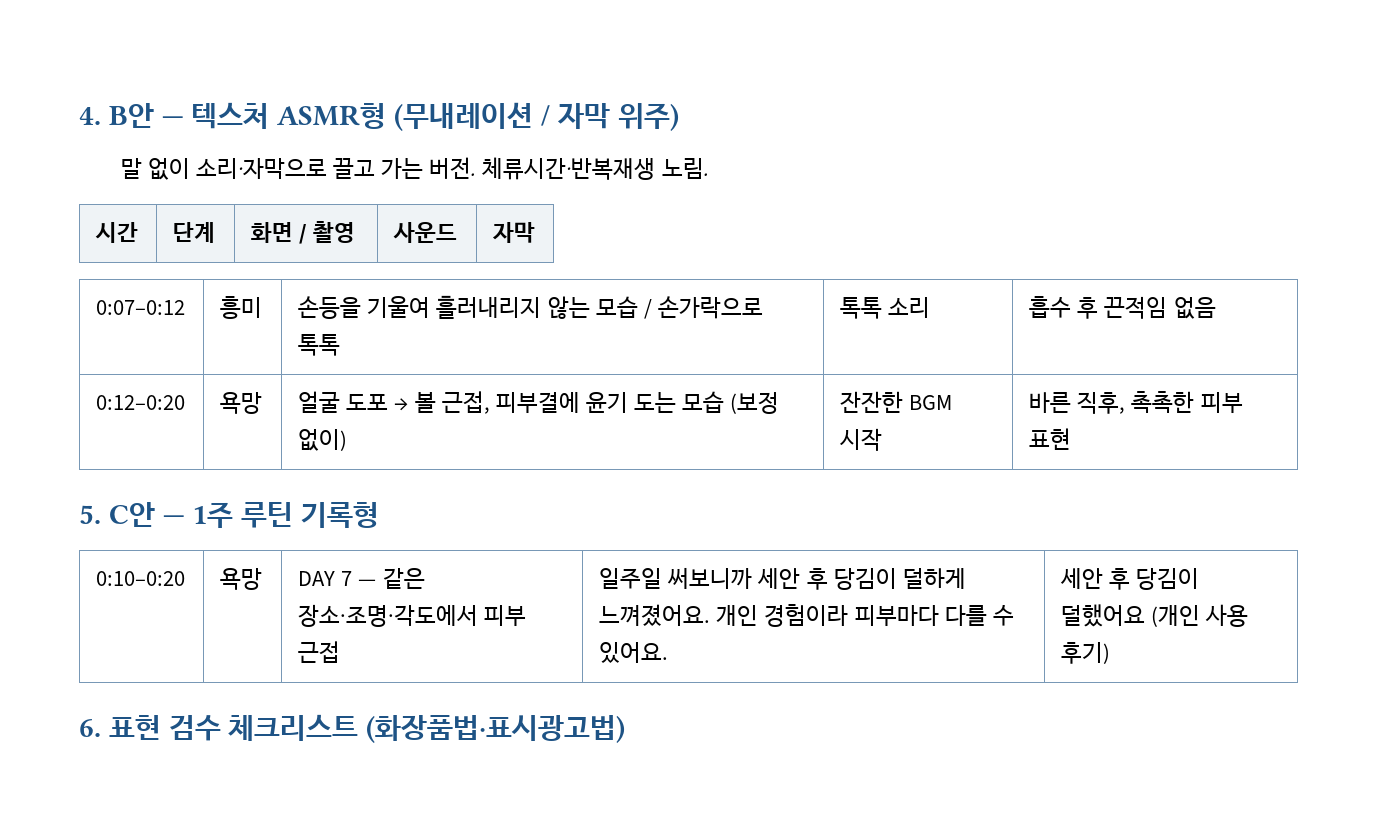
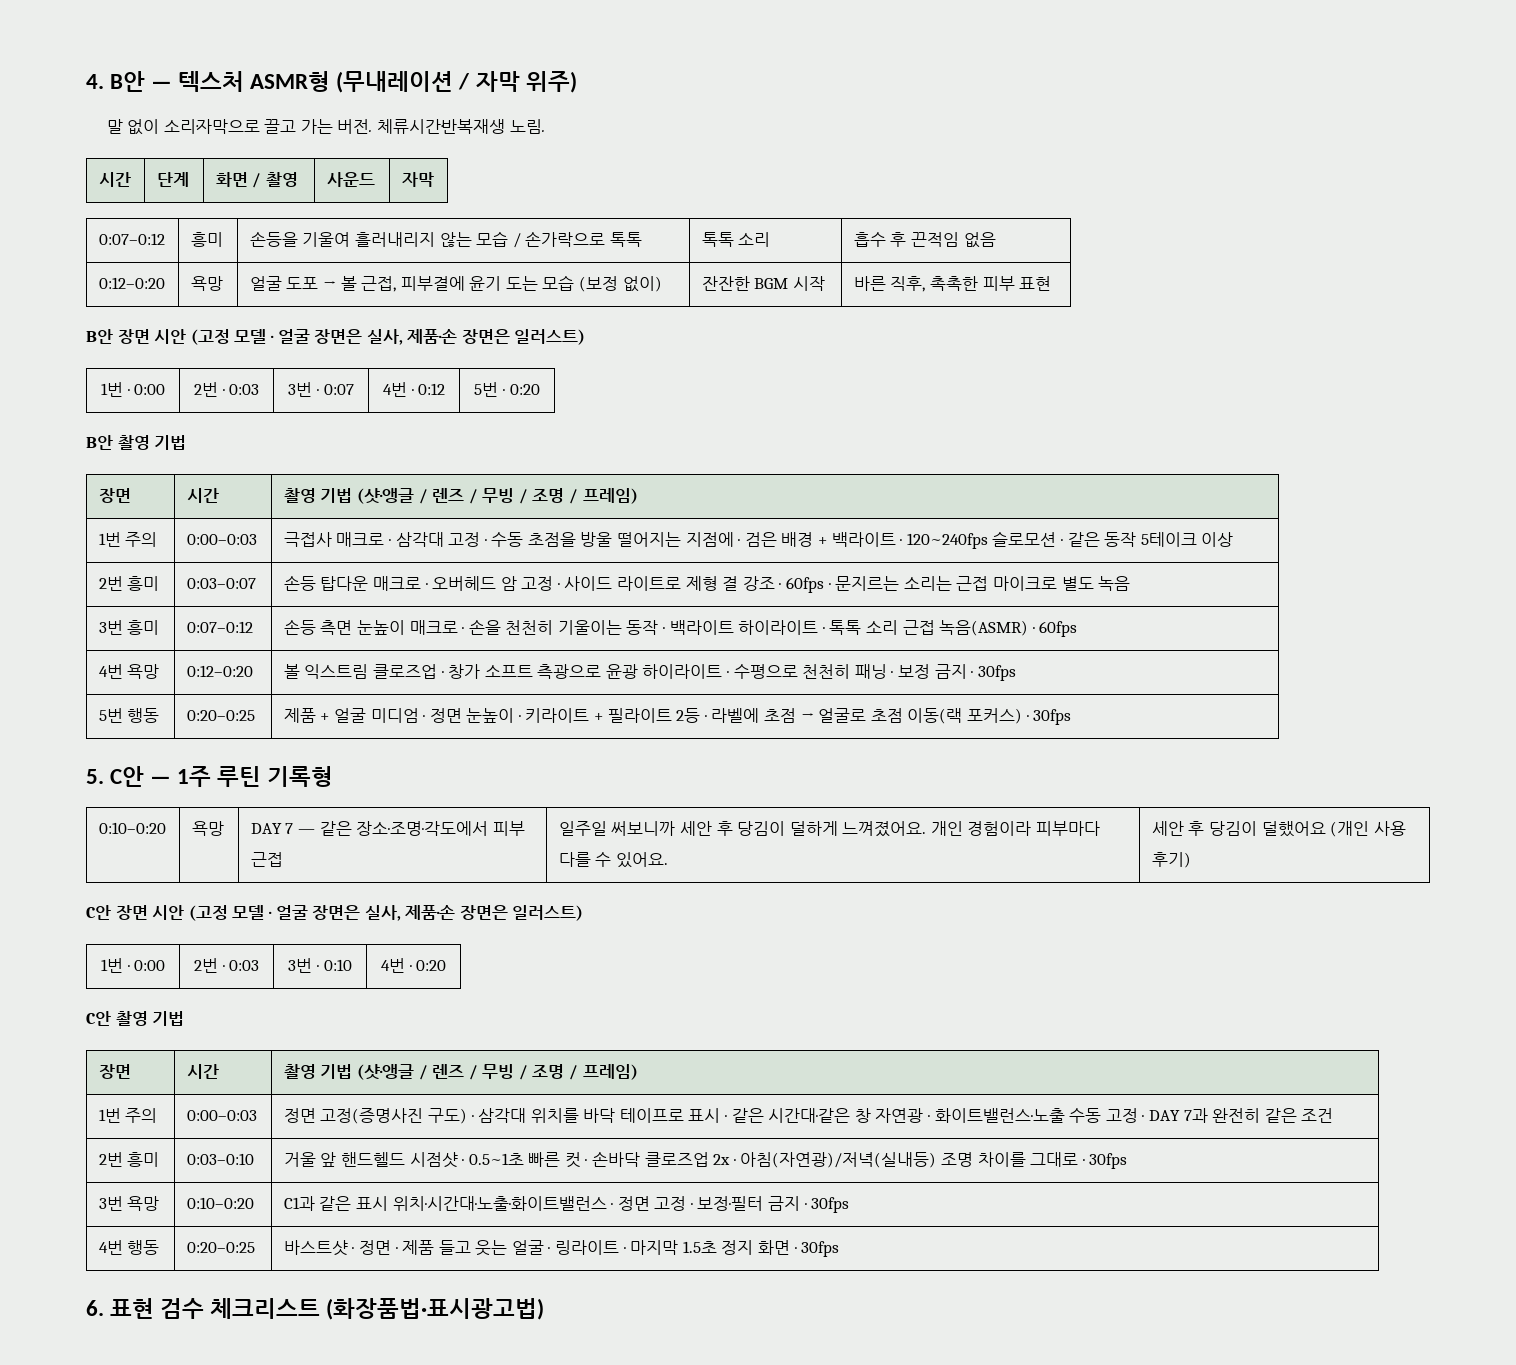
(1072, 439) none -> [86,329,586,345] [100,382,166,397] [193,382,260,397] [288,382,354,397] [382,382,446,397] [474,382,540,397] [86,435,187,450] [98,488,131,503] [186,488,219,503] [283,488,638,504] [98,532,158,547] [186,534,257,545] [283,531,1234,549] [98,576,160,591] [186,578,256,589] [283,575,1131,593] [98,620,160,635] [186,621,253,633] [283,619,1078,637] [98,664,160,679] [186,665,253,677] [283,664,1016,681] [98,708,160,723] [186,710,255,721] [283,708,1072,725] // B안 장면 시안 (고정 모델 · 얼굴 장면은 실사, 제품·손 장면은 일러스트) // 1번 · 0:00 | 2번 · 0:03 | 3번 · 0:07 | 4번 · 0:12 | 5번 · 0:20 // B안 촬영 기법 // 장면 | 시간 | 촬영 기법 (샷·앵글 / 렌즈 / 무빙 / 조명 / 프레임) // 1번 주의 | 0:00–0:03 | 극접사 매크로 · 삼각대 고정 · 수동 초점을 방울 떨어지는 지점에 · 검은 배경 + 백라이트 · 120~240fps 슬로모션 · 같은 동작 5테이크 이상 // 2번 흥미 | 0:03–0:07 | 손등 탑다운 매크로 · 오버헤드 암 고정 · 사이드 라이트로 제형 결 강조 · 60fps · 문지르는 소리는 근접 마이크로 별도 녹음 // 3번 흥미 | 0:07–0:12 | 손등 측면 눈높이 매크로 · 손을 천천히 기울이는 동작 · 백라이트 하이라이트 · 톡톡 소리 근접 녹음(ASMR) · 60fps // 4번 욕망 | 0:12–0:20 | 볼 익스트림 클로즈업 · 창가 소프트 측광으로 윤광 하이라이트 · 수평으로 천천히 패닝 · 보정 금지 · 30fps // 5번 행동 | 0:20–0:25 | 제품 + 얼굴 미디엄 · 정면 눈높이 · 키라이트 + 필라이트 2등 · 라벨에 초점 → 얼굴로 초점 이동(랙 포커스) · 30fps
(1111, 653) none -> [86,905,584,921] [100,958,166,973] [193,958,260,973] [288,958,352,973] [380,958,447,973] [86,1011,185,1026] [98,1064,131,1079] [186,1064,219,1079] [283,1064,638,1080] [98,1108,158,1123] [186,1110,257,1121] [283,1108,1334,1124] [98,1152,160,1167] [186,1153,254,1165] [283,1151,1128,1169] [98,1196,160,1211] [186,1197,254,1209] [283,1196,850,1213] [98,1240,160,1255] [186,1242,255,1253] [283,1240,840,1257] // C안 장면 시안 (고정 모델 · 얼굴 장면은 실사, 제품·손 장면은 일러스트) // 1번 · 0:00 | 2번 · 0:03 | 3번 · 0:10 | 4번 · 0:20 // C안 촬영 기법 // 장면 | 시간 | 촬영 기법 (샷·앵글 / 렌즈 / 무빙 / 조명 / 프레임) // 1번 주의 | 0:00–0:03 | 정면 고정(증명사진 구도) · 삼각대 위치를 바닥 테이프로 표시 · 같은 시간대·같은 창 자연광 · 화이트밸런스·노출 수동 고정 · DAY 7과 완전히 같은 조건 // 2번 흥미 | 0:03–0:10 | 거울 앞 핸드헬드 시점샷 · 0.5~1초 빠른 컷 · 손바닥 클로즈업 2x · 아침(자연광)/저녁(실내등) 조명 차이를 그대로 · 30fps // 3번 욕망 | 0:10–0:20 | C1과 같은 표시 위치·시간대·노출·화이트밸런스 · 정면 고정 · 보정·필터 금지 · 30fps // 4번 행동 | 0:20–0:25 | 바스트샷 · 정면 · 제품 들고 웃는 얼굴 · 링라이트 · 마지막 1.5초 정지 화면 · 30fps

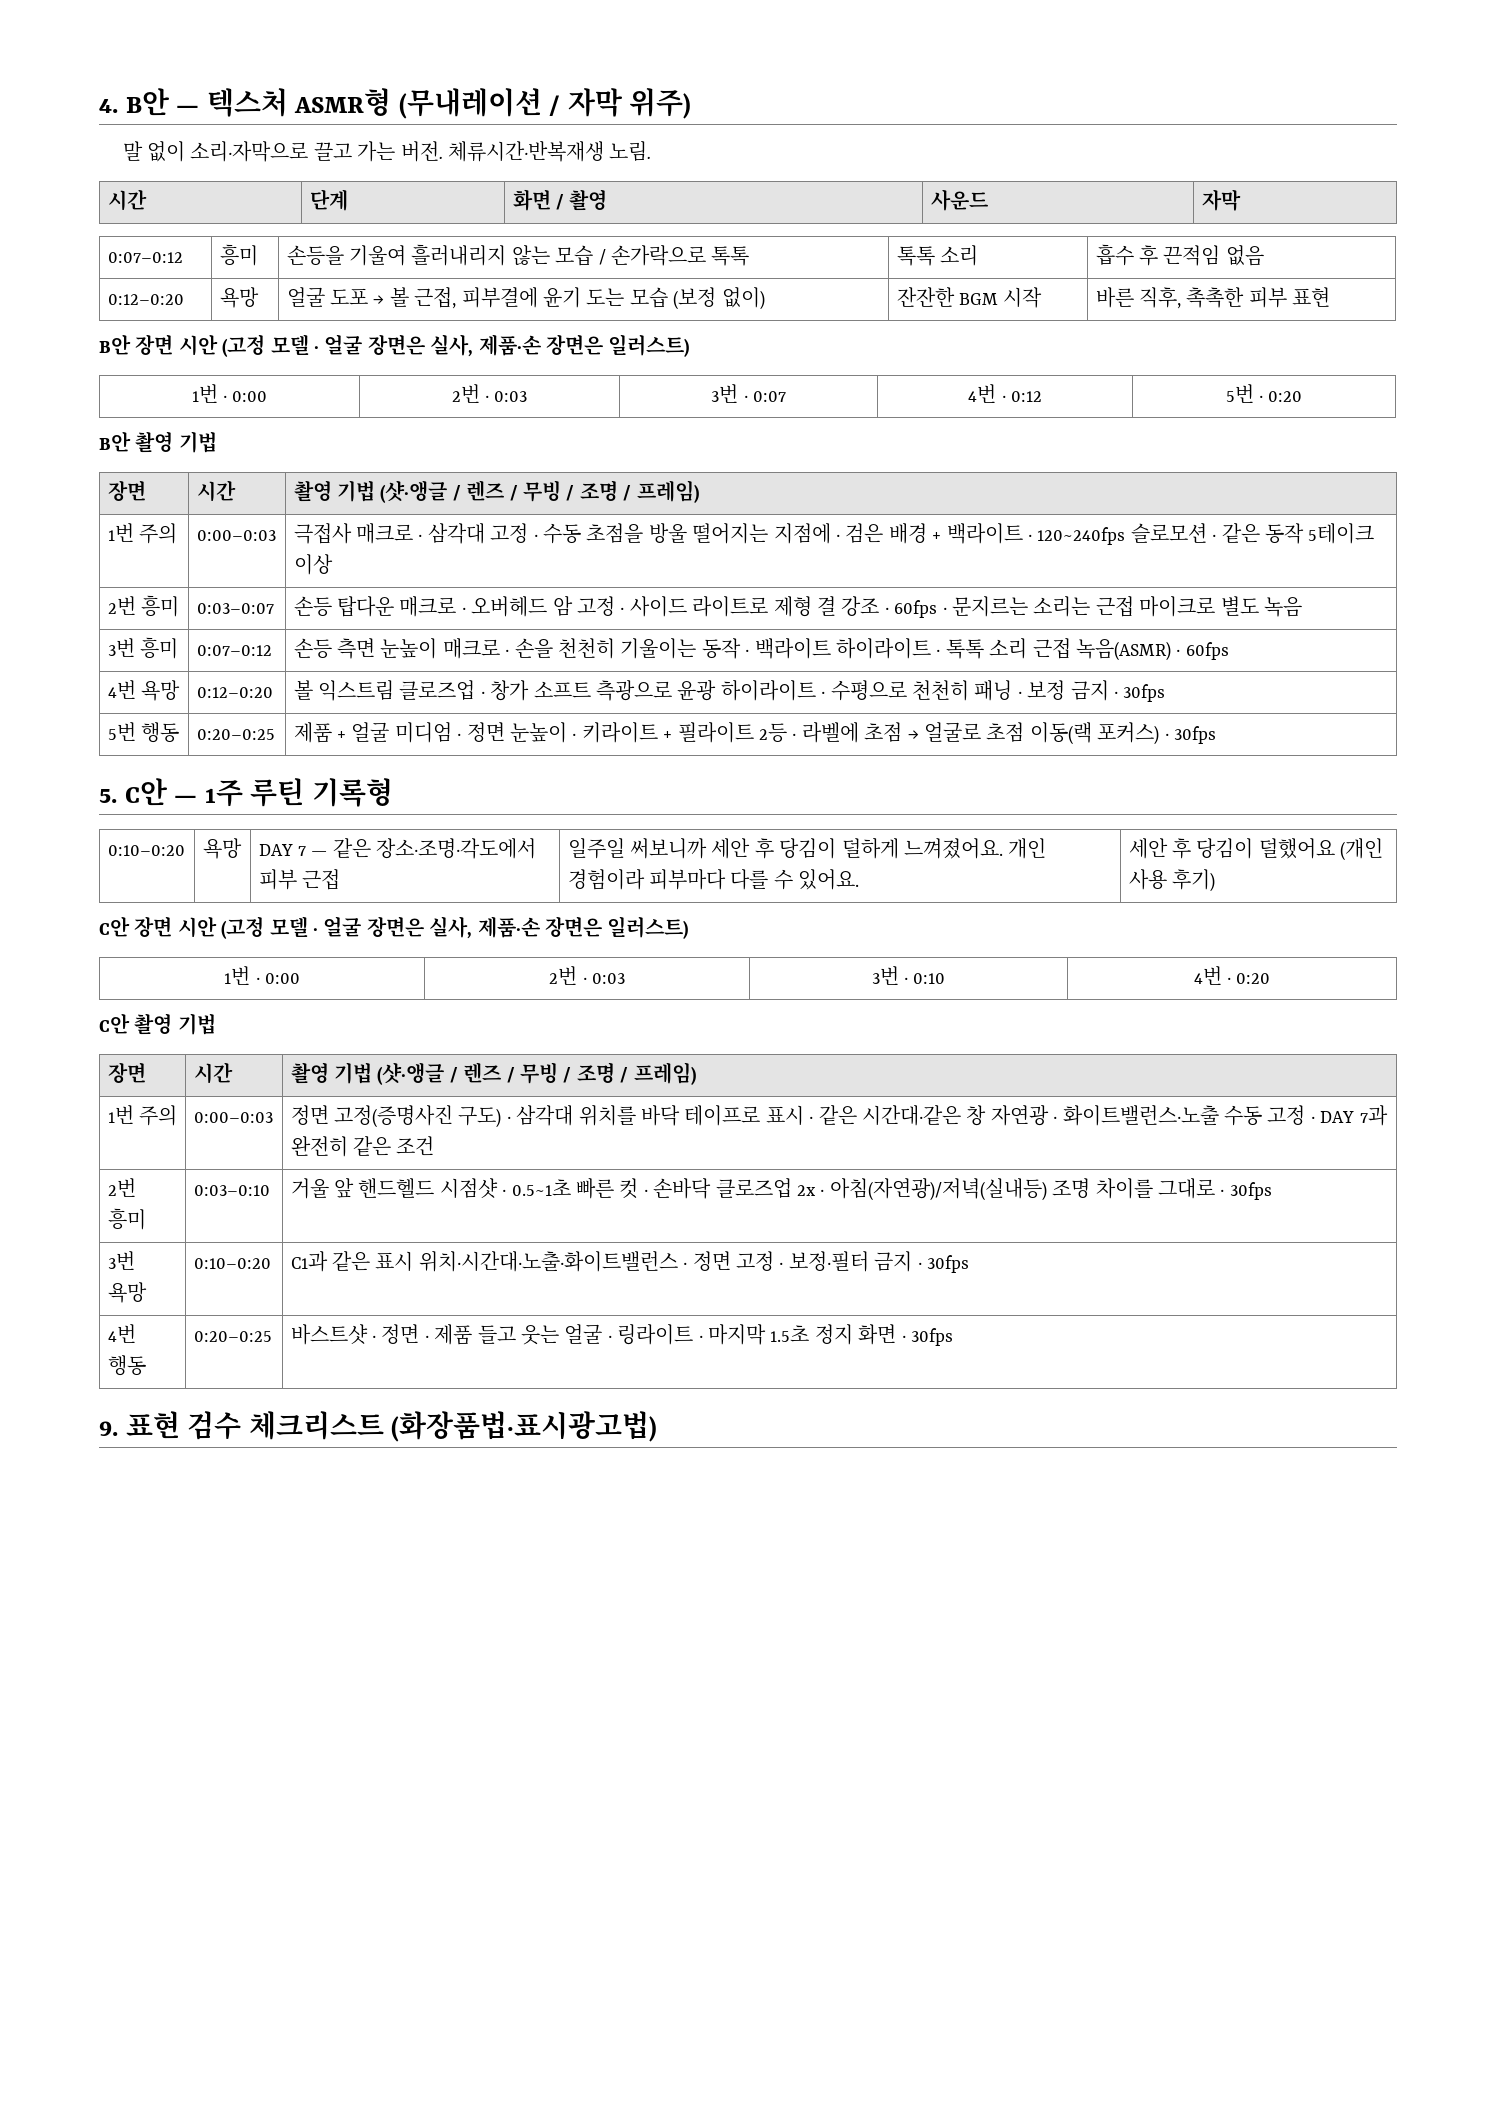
[86,1300,104,1316] 6. -> [99,1421,118,1436] 9.

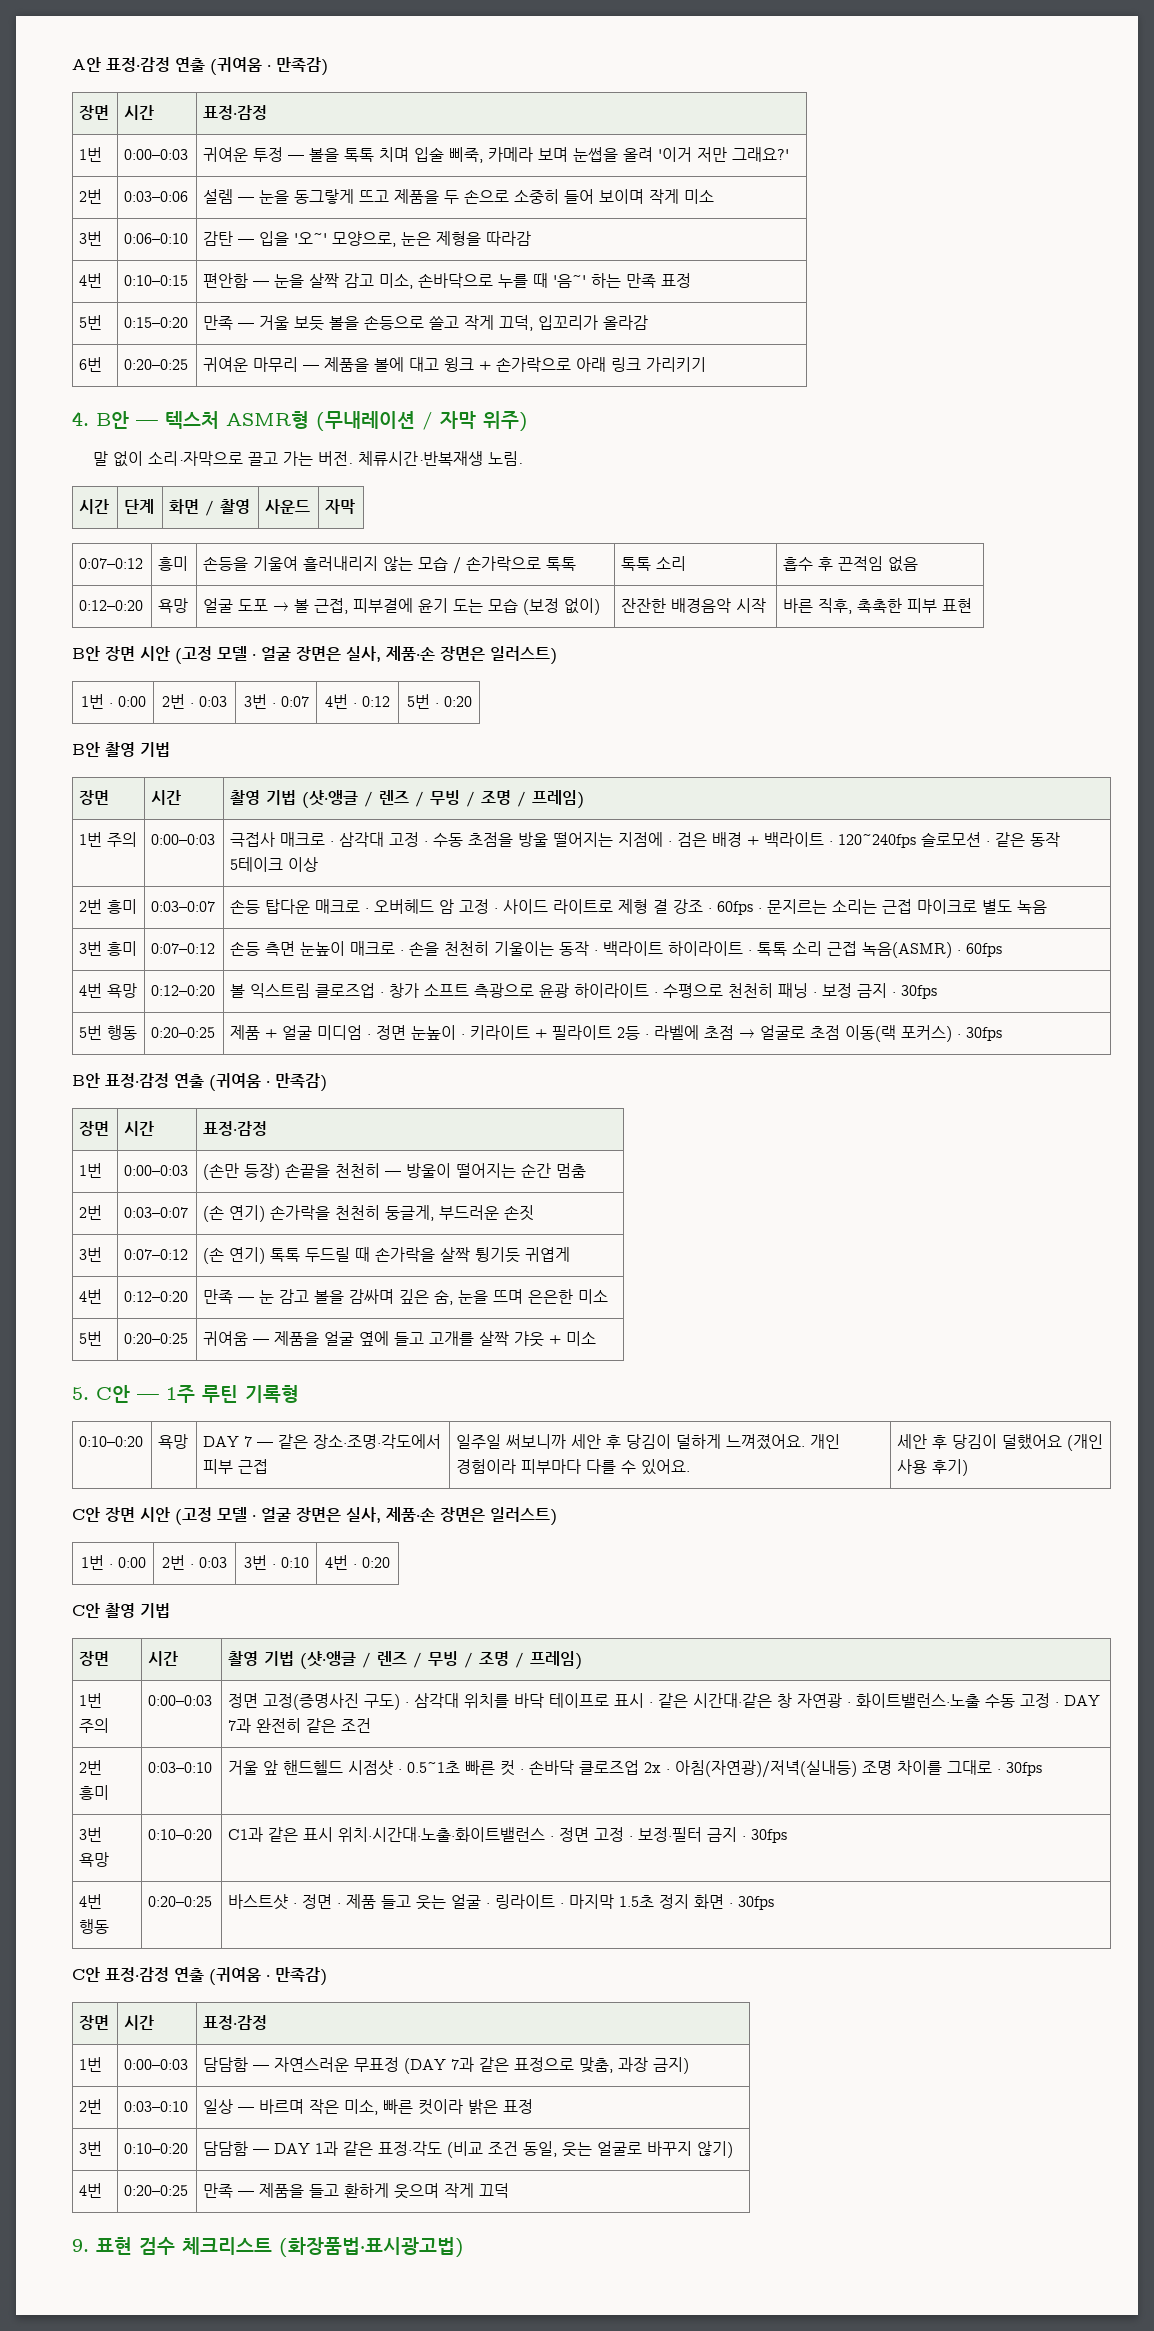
(99, 106) none -> [72,57,328,76] [79,105,110,120] [124,105,155,120] [203,105,268,120] [79,147,103,162] [124,149,189,160] [203,147,790,163] [79,189,103,204] [124,191,189,202] [203,189,715,204] [79,231,103,246] [124,233,189,244] [203,231,532,247] [79,273,103,288] [124,275,189,286] [203,273,692,289] [79,315,103,330] [124,317,189,328] [203,315,649,331] [79,357,103,372] [124,359,189,370] [203,357,707,372] A안 표정·감정 연출 (귀여움 · 만족감) // 장면 | 시간 | 표정·감정 // 1번 | 0:00–0:03 | 귀여운 투정 — 볼을 톡톡 치며 입술 삐죽, 카메라 보며 눈썹을 올려 '이거 저만 그래요?' // 2번 | 0:03–0:06 | 설렘 — 눈을 동그랗게 뜨고 제품을 두 손으로 소중히 들어 보이며 작게 미소 // 3번 | 0:06–0:10 | 감탄 — 입을 '오~' 모양으로, 눈은 제형을 따라감 // 4번 | 0:10–0:15 | 편안함 — 눈을 살짝 감고 미소, 손바닥으로 누를 때 '음~' 하는 만족 표정 // 5번 | 0:15–0:20 | 만족 — 거울 보듯 볼을 손등으로 쓸고 작게 끄덕, 입꼬리가 올라감 // 6번 | 0:20–0:25 | 귀여운 마무리 — 제품을 볼에 대고 윙크 + 손가락으로 아래 링크 가리키기 //
[959,293,999,305] BGM -> [671,598,732,613] 배경음악
(1217, 735) none -> [72,1073,327,1092] [79,1121,110,1136] [124,1121,155,1136] [203,1121,268,1136] [79,1163,103,1178] [124,1165,189,1176] [203,1163,587,1180] [79,1205,103,1220] [124,1207,189,1218] [203,1205,535,1222] [79,1247,103,1262] [124,1249,189,1260] [203,1247,571,1264] [79,1289,103,1304] [124,1291,189,1302] [203,1289,609,1305] [79,1331,103,1346] [124,1333,189,1344] [203,1331,597,1347] // B안 표정·감정 연출 (귀여움 · 만족감) // 장면 | 시간 | 표정·감정 // 1번 | 0:00–0:03 | (손만 등장) 손끝을 천천히 — 방울이 떨어지는 순간 멈춤 // 2번 | 0:03–0:07 | (손 연기) 손가락을 천천히 둥글게, 부드러운 손짓 // 3번 | 0:07–0:12 | (손 연기) 톡톡 두드릴 때 손가락을 살짝 튕기듯 귀엽게 // 4번 | 0:12–0:20 | 만족 — 눈 감고 볼을 감싸며 깊은 숨, 눈을 뜨며 은은한 미소 // 5번 | 0:20–0:25 | 귀여움 — 제품을 얼굴 옆에 들고 고개를 살짝 갸웃 + 미소
(954, 1337) none -> [72,1967,327,1986] [79,2015,110,2030] [124,2015,155,2030] [203,2015,268,2030] [79,2057,103,2072] [124,2059,189,2070] [203,2057,690,2074] [79,2099,103,2114] [124,2101,189,2112] [203,2099,534,2115] [79,2141,103,2156] [124,2143,189,2154] [203,2141,734,2158] [79,2183,103,2198] [124,2185,189,2196] [203,2183,510,2199] // C안 표정·감정 연출 (귀여움 · 만족감) // 장면 | 시간 | 표정·감정 // 1번 | 0:00–0:03 | 담담함 — 자연스러운 무표정 (DAY 7과 같은 표정으로 맞춤, 과장 금지) // 2번 | 0:03–0:10 | 일상 — 바르며 작은 미소, 빠른 컷이라 밝은 표정 // 3번 | 0:10–0:20 | 담담함 — DAY 1과 같은 표정·각도 (비교 조건 동일, 웃는 얼굴로 바꾸지 않기) // 4번 | 0:20–0:25 | 만족 — 제품을 들고 환하게 웃으며 작게 끄덕

